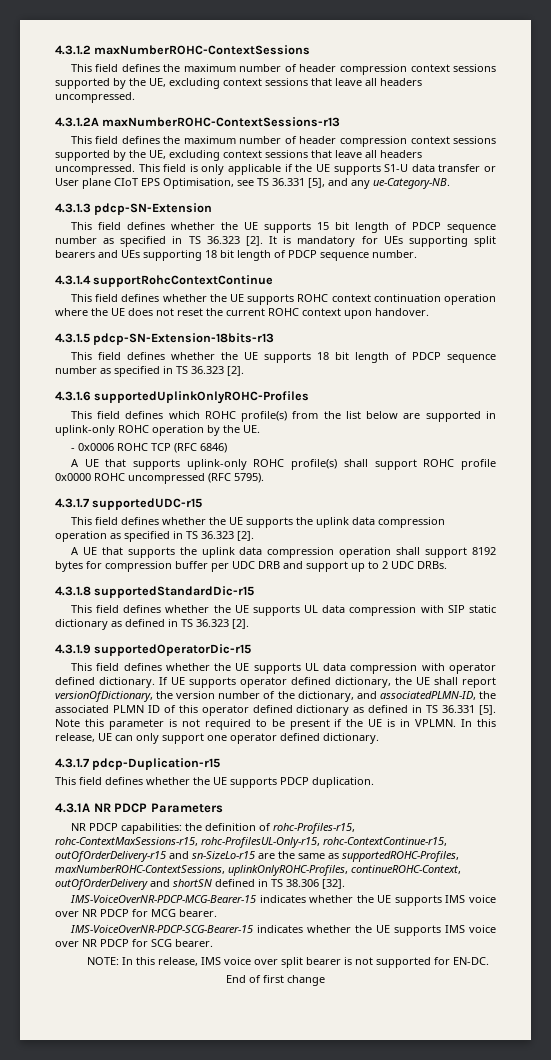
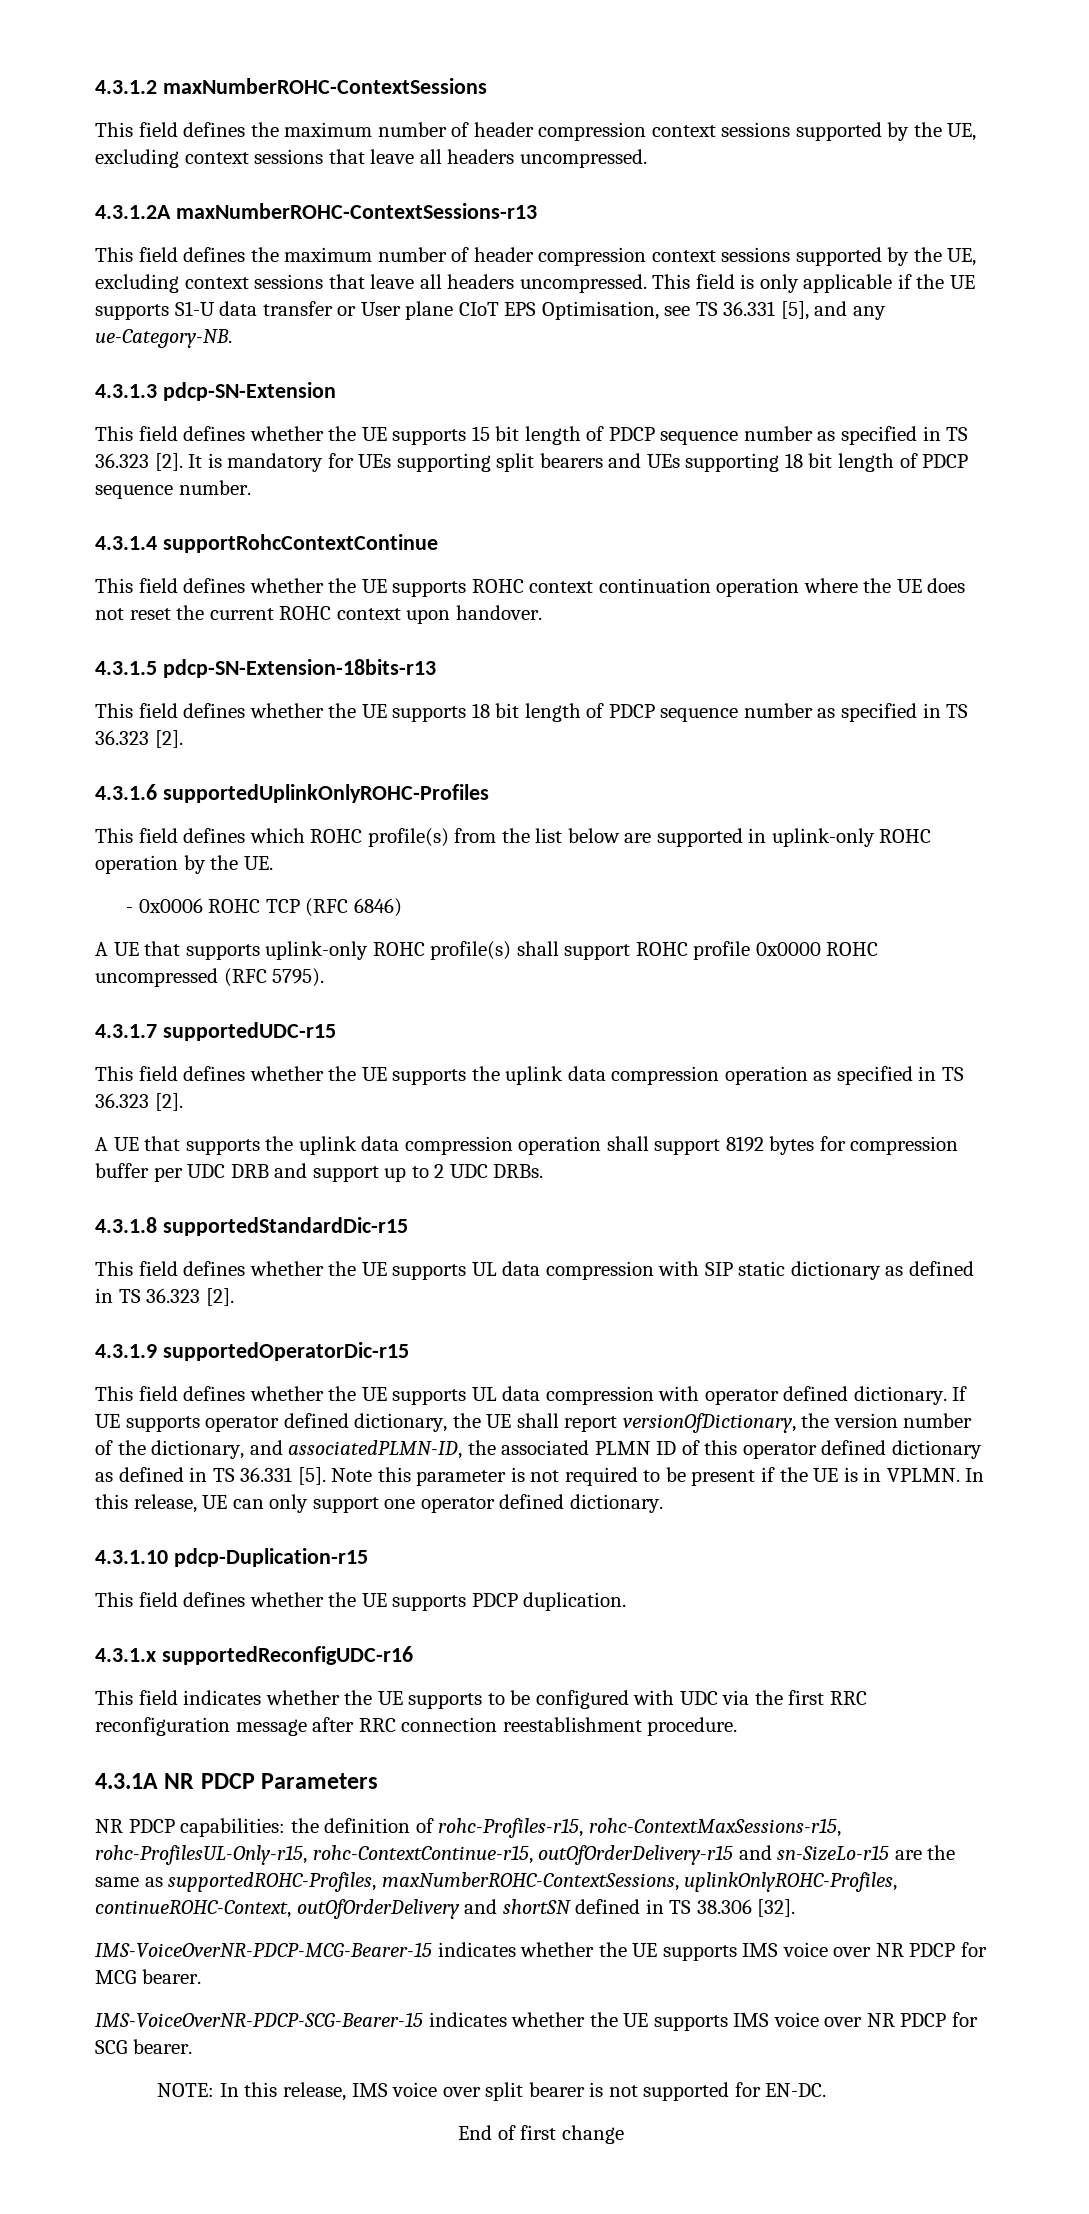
[55,758,89,768] 4.3.1.7 -> [95,1550,168,1564] 4.3.1.10
(374, 782) none -> [95,1646,413,1665] [95,1690,868,1709] [95,1717,738,1736] // 4.3.1.x supportedReconfigUDC-r16 // This field indicates whether the UE supports to be configured with UDC via the first RRC reconfiguration message after RRC connection reestablishment procedure.

